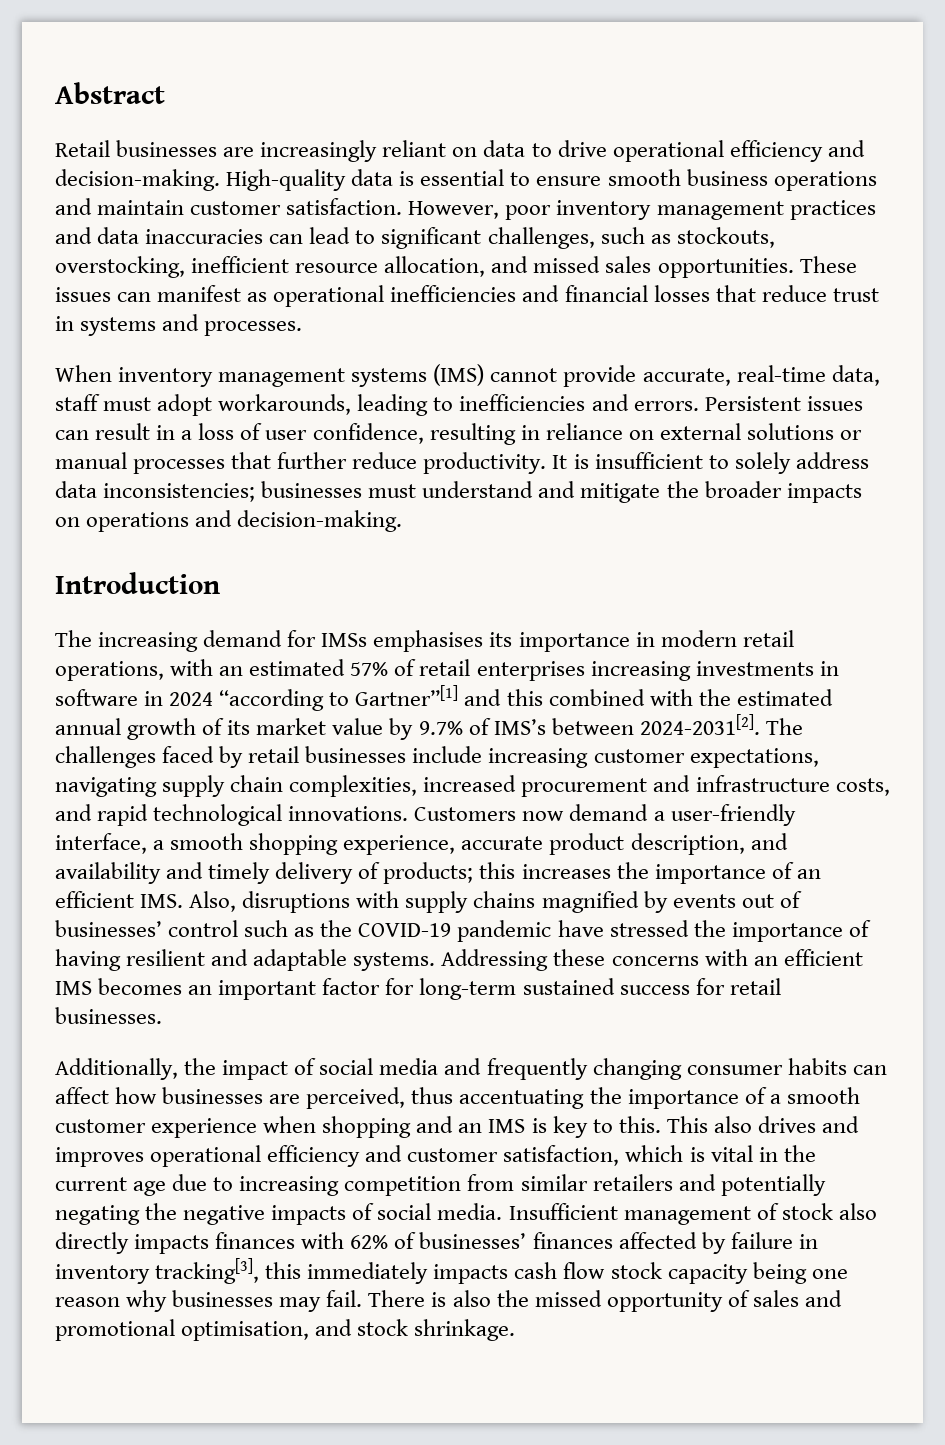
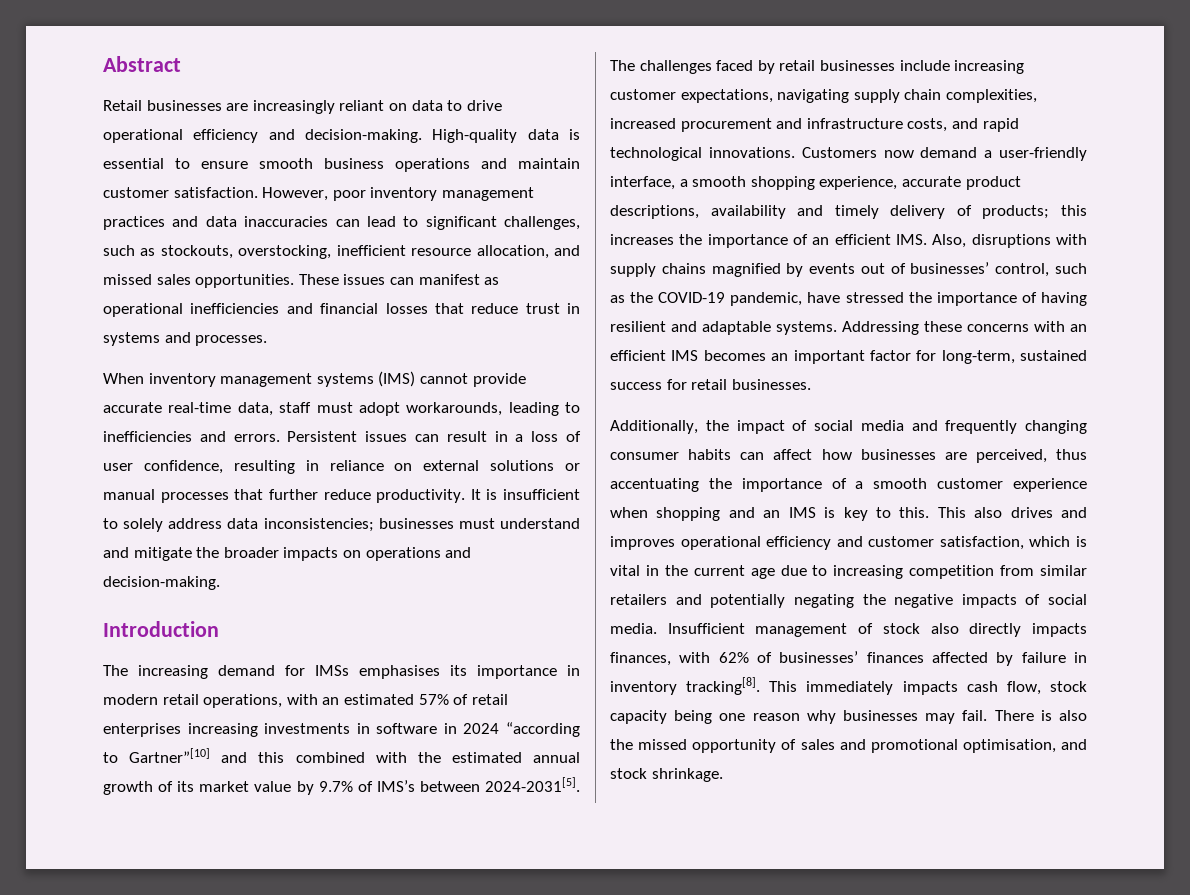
[642,368,731,386] accurate, -> [103,402,162,413] accurate
[355,685,459,706] Gartner”[1] -> [129,748,211,763] Gartner”[10]
[639,714,760,735] 2024-2031[2]. -> [485,777,580,792] 2024-2031[5].
[630,833,788,855] description, and -> [610,205,699,219] descriptions,
[168,920,239,937] control -> [995,263,1050,277] control,
[457,920,552,942] pandemic -> [730,292,803,306] pandemic,
[419,978,517,1000] long-term -> [941,350,1015,364] long-term,
[215,1232,296,1249] finances -> [610,652,671,666] finances,
[155,1258,302,1284] tracking[3], this -> [686,677,798,695] tracking[8]. This
[563,1262,606,1279] flow -> [1006,681,1041,695] flow,

